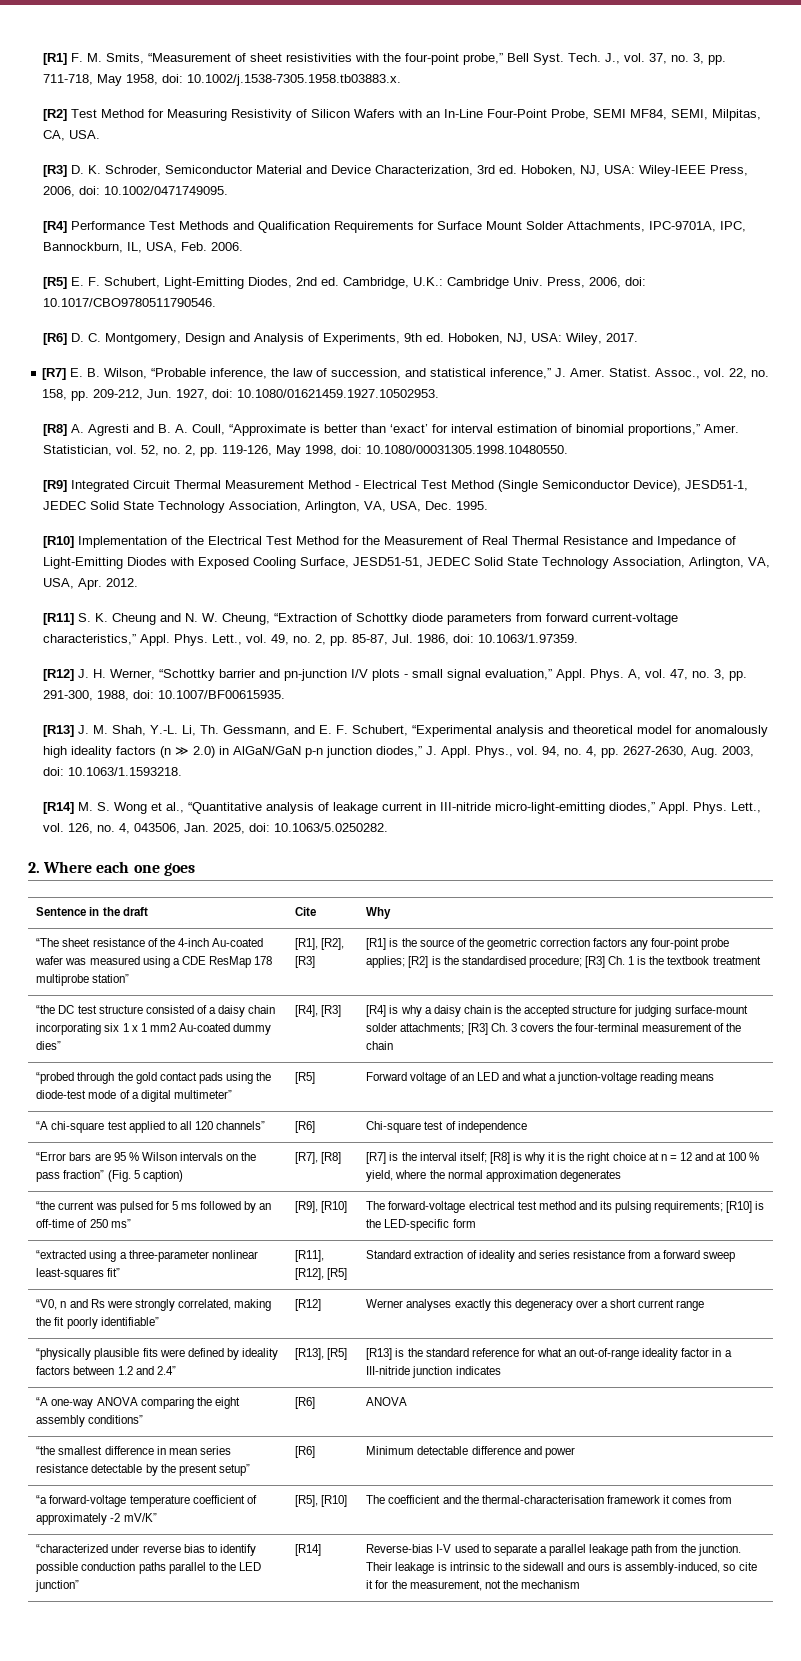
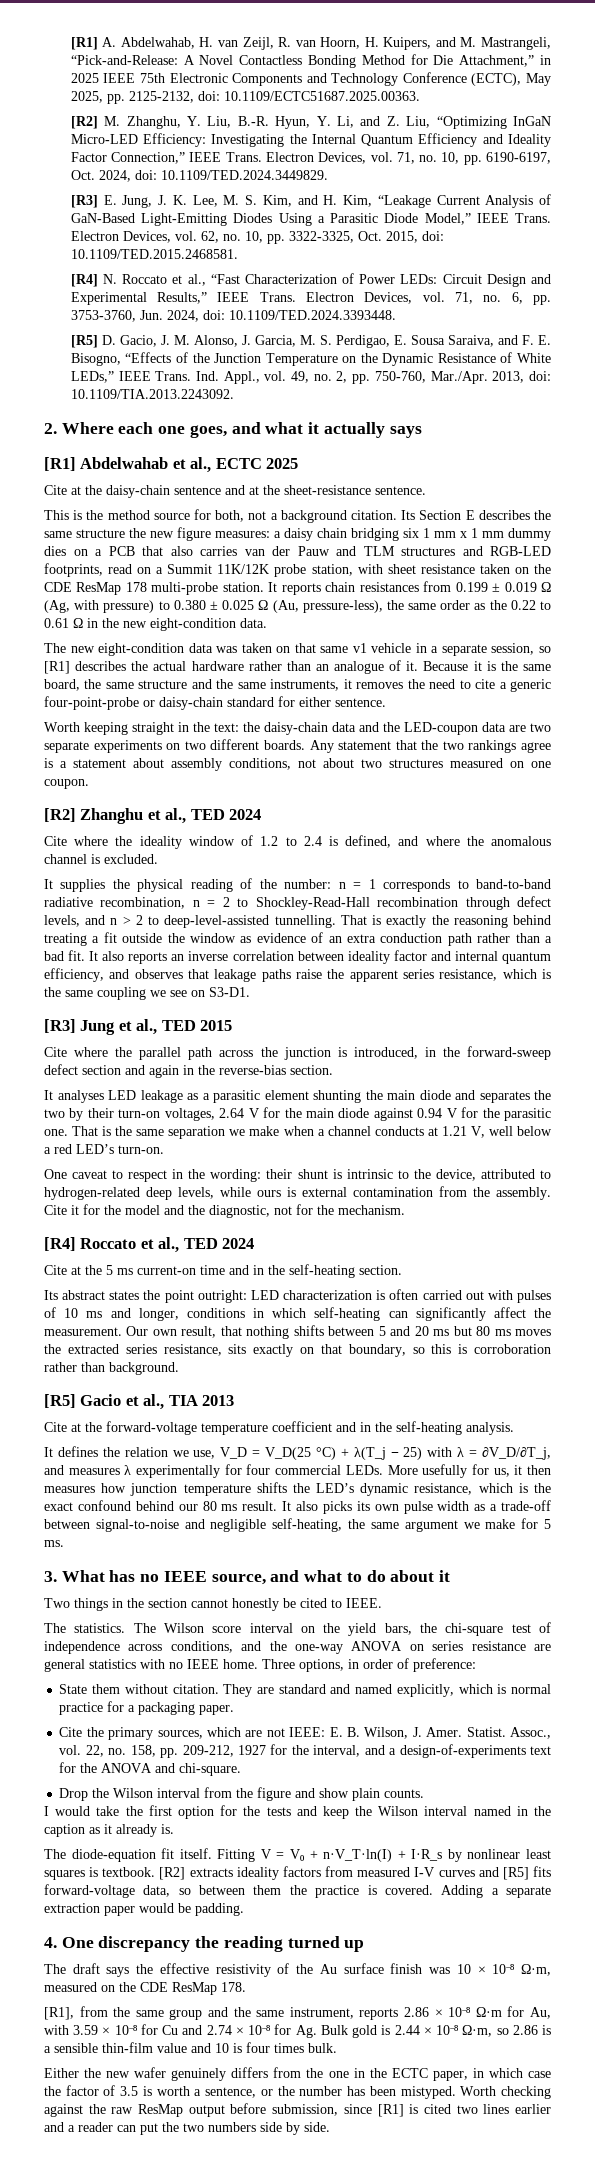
[43,53,727,65] [43,74,402,86] [43,109,762,121] [43,130,101,141] [43,165,749,177] [43,186,229,197] [43,221,747,233] [43,242,244,253] [43,277,647,289] [43,298,217,307] [43,333,639,345] [42,368,552,380] [R1] F. M. Smits, “Measurement of sheet resistivities with the four-point probe,” Bell Syst. Tech. J., vol. 37, no. 3, pp. 711-718, May 1958, doi: 10.1002/j.1538-7305.1958.tb03883.x. // [R2] Test Method for Measuring Resistivity of Silicon Wafers with an In-Line Four-Point Probe, SEMI MF84, SEMI, Milpitas, CA, USA. // [R3] D. K. Schroder, Semiconductor Material and Device Characterization, 3rd ed. Hoboken, NJ, USA: Wiley-IEEE Press, 2006, doi: 10.1002/0471749095. // [R4] Performance Test Methods and Qualification Requirements for Surface Mount Solder Attachments, IPC-9701A, IPC, Bannockburn, IL, USA, Feb. 2006. // [R5] E. F. Schubert, Light-Emitting Diodes, 2nd ed. Cambridge, U.K.: Cambridge Univ. Press, 2006, doi: 10.1017/CBO9780511790546. // [R6] D. C. Montgomery, Design and Analysis of Experiments, 9th ed. Hoboken, NJ, USA: Wiley, 2017. // [R7] E. B. Wilson, “Probable inference, the law of succession, and statistical inference,” -> [70,37,551,50] [70,54,551,68] [70,72,551,86] [70,91,420,104] [70,116,552,129] [70,133,551,147] [70,152,551,165] [70,170,328,182] [70,194,552,208] [70,213,551,226] [70,231,444,244] [70,249,238,259] [70,273,552,287] [70,292,551,305] [70,310,396,322] [70,335,552,348] [70,352,551,366] [70,371,551,384] [70,389,234,399] [44,422,422,438] [44,457,299,473] [44,485,426,498] [44,509,551,523] [44,527,551,541] [44,546,551,556] [44,563,552,577] [44,581,551,595] [44,600,551,613] [44,618,267,631] [44,643,552,656] [44,660,551,674] [44,679,551,692] [44,696,386,710] [44,722,551,735] [44,739,551,753] [44,758,551,771] [44,779,89,789] [44,808,262,824] [44,835,551,849] [44,854,158,864] [44,878,551,892] [44,896,552,910] [44,915,551,928] [44,932,552,946] [44,950,552,964] [44,968,551,982] [44,987,250,1000] [44,1019,233,1035] [44,1046,551,1060] [44,1064,333,1078] [44,1090,551,1103] [44,1107,551,1121] [44,1126,552,1139] [44,1144,164,1154] [44,1169,551,1182] [44,1186,551,1200] [44,1204,405,1218] [44,1237,255,1253] [44,1264,402,1278] [44,1289,551,1303] [44,1307,551,1321] [44,1325,551,1339] [44,1344,551,1357] [44,1362,179,1375] [44,1394,235,1410] [44,1421,514,1435] [44,1446,551,1460] [44,1464,551,1478] [44,1482,551,1496] [44,1500,551,1514] [44,1518,551,1532] [44,1540,64,1547] [44,1570,450,1585] [44,1598,382,1611] [44,1622,552,1636] [44,1641,551,1654] [44,1658,476,1672] [59,1684,552,1697] [59,1701,235,1715] [59,1727,409,1740] [R1] A. Abdelwahab, H. van Zeijl, R. van Hoorn, H. Kuipers, and M. Mastrangeli, “Pick-and-Release: A Novel Contactless Bonding Method for Die Attachment,” in 2025 IEEE 75th Electronic Components and Technology Conference (ECTC), May 2025, pp. 2125-2132, doi: 10.1109/ECTC51687.2025.00363. // [R2] M. Zhanghu, Y. Liu, B.-R. Hyun, Y. Li, and Z. Liu, “Optimizing InGaN Micro-LED Efficiency: Investigating the Internal Quantum Efficiency and Ideality Factor Connection,” IEEE Trans. Electron Devices, vol. 71, no. 10, pp. 6190-6197, Oct. 2024, doi: 10.1109/TED.2024.3449829. // [R3] E. Jung, J. K. Lee, M. S. Kim, and H. Kim, “Leakage Current Analysis of GaN-Based Light-Emitting Diodes Using a Parasitic Diode Model,” IEEE Trans. Electron Devices, vol. 62, no. 10, pp. 3322-3325, Oct. 2015, doi: 10.1109/TED.2015.2468581. // [R4] N. Roccato et al., “Fast Characterization of Power LEDs: Circuit Design and Experimental Results,” IEEE Trans. Electron Devices, vol. 71, no. 6, pp. 3753-3760, Jun. 2024, doi: 10.1109/TED.2024.3393448. // [R5] D. Gacio, J. M. Alonso, J. Garcia, M. S. Perdigao, E. Sousa Saraiva, and F. E. Bisogno, “Effects of the Junction Temperature on the Dynamic Resistance of White LEDs,” IEEE Trans. Ind. Appl., vol. 49, no. 2, pp. 750-760, Mar./Apr. 2013, doi: 10.1109/TIA.2013.2243092. // 2. Where each one goes, and what it actually says // [R1] Abdelwahab et al., ECTC 2025 // Cite at the daisy-chain sentence and at the sheet-resistance sentence. // This is the method source for both, not a background citation. Its Section E describes the same structure the new figure measures: a daisy chain bridging six 1 mm x 1 mm dummy dies on a PCB that also carries van der Pauw and TLM structures and RGB-LED footprints, read on a Summit 11K/12K probe station, with sheet resistance taken on the CDE ResMap 178 multi-probe station. It reports chain resistances from 0.199 ± 0.019 Ω (Ag, with pressure) to 0.380 ± 0.025 Ω (Au, pressure-less), the same order as the 0.22 to 0.61 Ω in the new eight-condition data. // The new eight-condition data was taken on that same v1 vehicle in a separate session, so [R1] describes the actual hardware rather than an analogue of it. Because it is the same board, the same structure and the same instruments, it removes the need to cite a generic four-point-probe or daisy-chain standard for either sentence. // Worth keeping straight in the text: the daisy-chain data and the LED-coupon data are two separate experiments on two different boards. Any statement that the two rankings agree is a statement about assembly conditions, not about two structures measured on one coupon. // [R2] Zhanghu et al., TED 2024 // Cite where the ideality window of 1.2 to 2.4 is defined, and where the anomalous channel is excluded. // It supplies the physical reading of the number: n = 1 corresponds to band-to-band radiative recombination, n = 2 to Shockley-Read-Hall recombination through defect levels, and n > 2 to deep-level-assisted tunnelling. That is exactly the reasoning behind treating a fit outside the window as evidence of an extra conduction path rather than a bad fit. It also reports an inverse correlation between ideality factor and internal quantum efficiency, and observes that leakage paths raise the apparent series resistance, which is the same coupling we see on S3-D1. // [R3] Jung et al., TED 2015 // Cite where the parallel path across the junction is introduced, in the forward-sweep defect section and again in the reverse-bias section. // It analyses LED leakage as a parasitic element shunting the main diode and separates the two by their turn-on voltages, 2.64 V for the main diode against 0.94 V for the parasitic one. That is the same separation we make when a channel conducts at 1.21 V, well below a red LED’s turn-on. // One caveat to respect in the wording: their shunt is intrinsic to the device, attributed to hydrogen-related deep levels, while ours is external contamination from the assembly. Cite it for the model and the diagnostic, not for the mechanism. // [R4] Roccato et al., TED 2024 // Cite at the 5 ms current-on time and in the self-heating section. // Its abstract states the point outright: LED characterization is often carried out with pulses of 10 ms and longer, conditions in which self-heating can significantly affect the measurement. Our own result, that nothing shifts between 5 and 20 ms but 80 ms moves the extracted series resistance, sits exactly on that boundary, so this is corroboration rather than background. // [R5] Gacio et al., TIA 2013 // Cite at the forward-voltage temperature coefficient and in the self-heating analysis. // It defines the relation we use, V_D = V_D(25 °C) + λ(T_j − 25) with λ = ∂V_D/∂T_j, and measures λ experimentally for four commercial LEDs. More usefully for us, it then measures how junction temperature shifts the LED’s dynamic resistance, which is the exact confound behind our 80 ms result. It also picks its own pulse width as a trade-off between signal-to-noise and negligible self-heating, the same argument we make for 5 ms. // 3. What has no IEEE source, and what to do about it // Two things in the section cannot honestly be cited to IEEE. // The statistics. The Wilson score interval on the yield bars, the chi-square test of independence across conditions, and the one-way ANOVA on series resistance are general statistics with no IEEE home. Three options, in order of preference: // State them without citation. They are standard and named explicitly, which is normal practice for a packaging paper. // Cite the primary sources, which are not IEEE: E. B. Wilson,
[147,389,440,400] [43,424,740,436] [43,445,569,457] [43,480,749,492] [43,501,489,513] [43,536,737,548] [43,557,771,569] [43,578,139,590] [43,613,679,625] [43,634,579,646] [43,669,748,681] [43,690,286,701] [43,725,769,737] [43,746,755,758] [43,767,183,776] [43,802,762,814] [43,823,389,834] [28,861,195,876] [36,907,148,916] [295,907,317,916] [366,907,392,919] [36,938,263,947] [35,956,273,968] [36,974,130,986] [295,938,345,950] [295,956,316,968] [366,938,730,950] [366,956,761,968] [36,1005,276,1017] [36,1023,272,1035] [36,1041,62,1050] [295,1005,342,1017] [366,1005,748,1017] [366,1023,742,1035] [366,1041,394,1050] [36,1072,272,1084] [36,1090,232,1102] [295,1072,316,1084] [366,1072,715,1084] [36,1121,266,1133] [295,1121,316,1133] [366,1121,527,1133] [36,1152,257,1161] [36,1170,183,1182] [295,1152,342,1164] [366,1152,760,1164] [366,1170,621,1182] [36,1201,272,1213] [36,1219,131,1228] [295,1201,348,1213] [366,1201,765,1213] [366,1219,476,1231] [36,1250,258,1262] [36,1268,121,1280] [295,1250,325,1262] [295,1268,348,1280] [366,1250,736,1262] [36,1299,272,1311] [36,1317,159,1329] [295,1299,322,1311] [366,1299,705,1311] [36,1348,278,1360] [36,1366,176,1375] [295,1348,348,1360] [366,1348,732,1360] [366,1366,501,1378] [36,1397,240,1409] [36,1415,144,1427] [295,1397,316,1409] [366,1397,408,1406] [36,1446,231,1455] [36,1464,250,1476] [295,1446,316,1458] [366,1446,575,1458] [36,1495,257,1507] [36,1513,157,1525] [295,1495,348,1507] [366,1495,733,1504] [36,1544,256,1556] [36,1562,261,1574] [35,1580,80,1592] [295,1544,322,1556] [366,1544,742,1556] [366,1562,757,1574] [366,1580,580,1591] Jun. 1927, doi: 10.1080/01621459.1927.10502953. // [R8] A. Agresti and B. A. Coull, “Approximate is better than ‘exact’ for interval estimation of binomial proportions,” Amer. Statistician, vol. 52, no. 2, pp. 119-126, May 1998, doi: 10.1080/00031305.1998.10480550. // [R9] Integrated Circuit Thermal Measurement Method - Electrical Test Method (Single Semiconductor Device), JESD51-1, JEDEC Solid State Technology Association, Arlington, VA, USA, Dec. 1995. // [R10] Implementation of the Electrical Test Method for the Measurement of Real Thermal Resistance and Impedance of Light-Emitting Diodes with Exposed Cooling Surface, JESD51-51, JEDEC Solid State Technology Association, Arlington, VA, USA, Apr. 2012. // [R11] S. K. Cheung and N. W. Cheung, “Extraction of Schottky diode parameters from forward current-voltage characteristics,” Appl. Phys. Lett., vol. 49, no. 2, pp. 85-87, Jul. 1986, doi: 10.1063/1.97359. // [R12] J. H. Werner, “Schottky barrier and pn-junction I/V plots - small signal evaluation,” Appl. Phys. A, vol. 47, no. 3, pp. 291-300, 1988, doi: 10.1007/BF00615935. // [R13] J. M. Shah, Y.-L. Li, Th. Gessmann, and E. F. Schubert, “Experimental analysis and theoretical model for anomalously high ideality factors (n ≫ 2.0) in AlGaN/GaN p-n junction diodes,” J. Appl. Phys., vol. 94, no. 4, pp. 2627-2630, Aug. 2003, doi: 10.1063/1.1593218. // [R14] M. S. Wong et al., “Quantitative analysis of leakage current in III-nitride micro-light-emitting diodes,” Appl. Phys. Lett., vol. 126, no. 4, 043506, Jan. 2025, doi: 10.1063/5.0250282. // 2. Where each one goes // Sentence in the draft | Cite | Why // “The sheet resistance of the 4-inch Au-coated wafer was measured using a CDE ResMap 178 multiprobe station” | [R1], [R2], [R3] | [R1] is the source of the geometric correction factors any four-point probe applies; [R2] is the standardised procedure; [R3] Ch. 1 is the textbook treatment // “the DC test structure consisted of a daisy chain incorporating six 1 x 1 mm2 Au-coated dummy dies” | [R4], [R3] | [R4] is why a daisy chain is the accepted structure for judging surface-mount solder attachments; [R3] Ch. 3 covers the four-terminal measurement of the chain // “probed through the gold contact pads using the diode-test mode of a digital multimeter” | [R5] | Forward voltage of an LED and what a junction-voltage reading means // “A chi-square test applied to all 120 channels” | [R6] | Chi-square test of independence // “Error bars are 95 % Wilson intervals on the pass fraction” (Fig. 5 caption) | [R7], [R8] | [R7] is the interval itself; [R8] is why it is the right choice at n = 12 and at 100 % yield, where the normal approximation degenerates // “the current was pulsed for 5 ms followed by an off-time of 250 ms” | [R9], [R10] | The forward-voltage electrical test method and its pulsing requirements; [R10] is the LED-specific form // “extracted using a three-parameter nonlinear least-squares fit” | [R11], [R12], [R5] | Standard extraction of ideality and series resistance from a forward sweep // “V0, n and Rs were strongly correlated, making the fit poorly identifiable” | [R12] | Werner analyses exactly this degeneracy over a short current range // “physically plausible fits were defined by ideality factors between 1.2 and 2.4” | [R13], [R5] | [R13] is the standard reference for what an out-of-range ideality factor in a III-nitride junction indicates // “A one-way ANOVA comparing the eight assembly conditions” | [R6] | ANOVA // “the smallest difference in mean series resistance detectable by the present setup” | [R6] | Minimum detectable difference and power // “a forward-voltage temperature coefficient of approximately -2 mV/K” | [R5], [R10] | The coefficient and the thermal-characterisation framework it comes from // “characterized under reverse bias to identify possible conduction paths parallel to the LED junction” | [R14] | Reverse-bias I-V used to separate a parallel leakage path from the junction. Their leakage is intrinsic to the sidewall and ours is assembly-induced, so cite it for the measurement, not the mechanism -> [237,1744,551,1758] [59,1762,242,1776] [59,1787,425,1801] [44,1805,551,1819] [44,1824,174,1837] [44,1848,551,1862] [44,1866,551,1880] [44,1884,552,1898] [44,1903,244,1916] [44,1936,365,1952] [44,1963,552,1977] [44,1982,246,1995] [44,2006,552,2020] [44,2024,551,2038] [44,2042,337,2053] [44,2067,551,2081] [44,2085,551,2099] [44,2103,551,2117] [44,2122,330,2135] 1927 for the interval, and a design-of-experiments text for the ANOVA and chi-square. // Drop the Wilson interval from the figure and show plain counts. // I would take the first option for the tests and keep the Wilson interval named in the caption as it already is. // The diode-equation fit itself. Fitting V = V₀ + n·V_T·ln(I) + I·R_s by nonlinear least squares is textbook. [R2] extracts ideality factors from measured I-V curves and [R5] fits forward-voltage data, so between them the practice is covered. Adding a separate extraction paper would be padding. // 4. One discrepancy the reading turned up // The draft says the effective resistivity of the Au surface finish was 10 × 10⁻⁸ Ω·m, measured on the CDE ResMap 178. // [R1], from the same group and the same instrument, reports 2.86 × 10⁻⁸ Ω·m for Au, with 3.59 × 10⁻⁸ for Cu and 2.74 × 10⁻⁸ for Ag. Bulk gold is 2.44 × 10⁻⁸ Ω·m, so 2.86 is a sensible thin-film value and 10 is four times bulk. // Either the new wafer genuinely differs from the one in the ECTC paper, in which case the factor of 3.5 is worth a sentence, or the number has been mistyped. Worth checking against the raw ResMap output before submission, since [R1] is cited two lines earlier and a reader can put the two numbers side by side.

